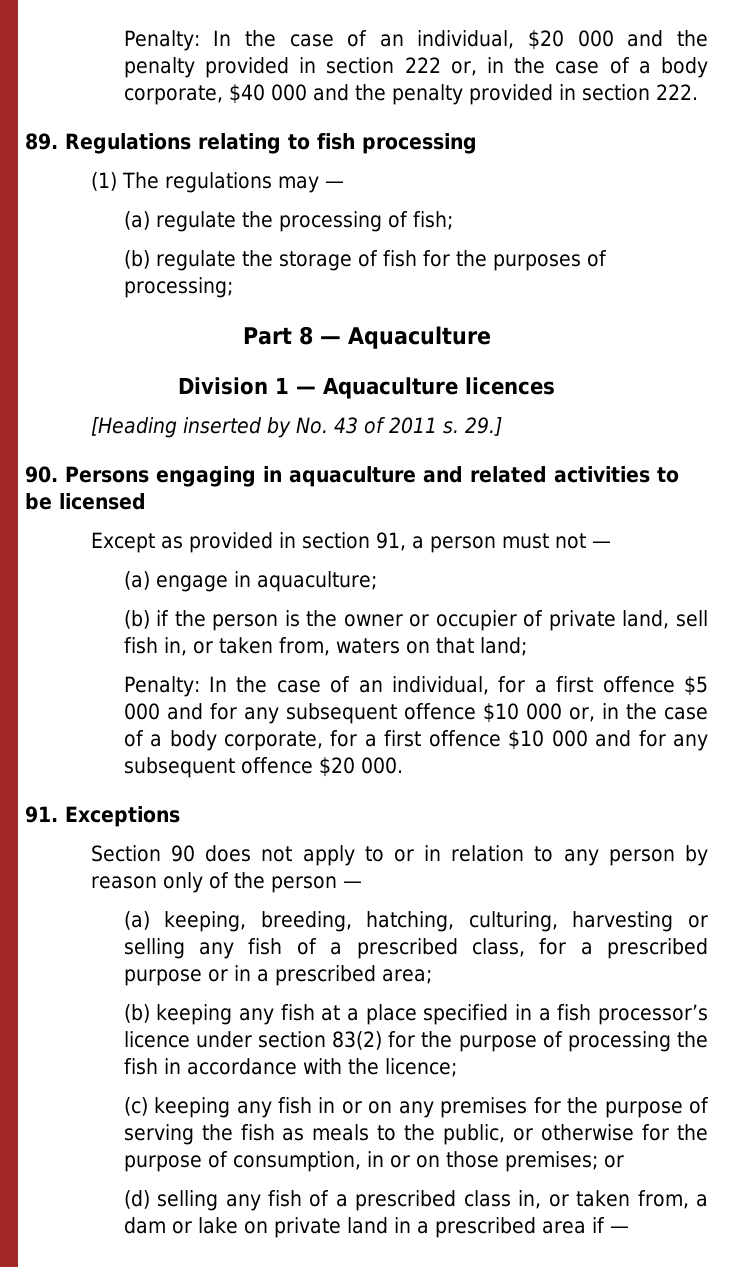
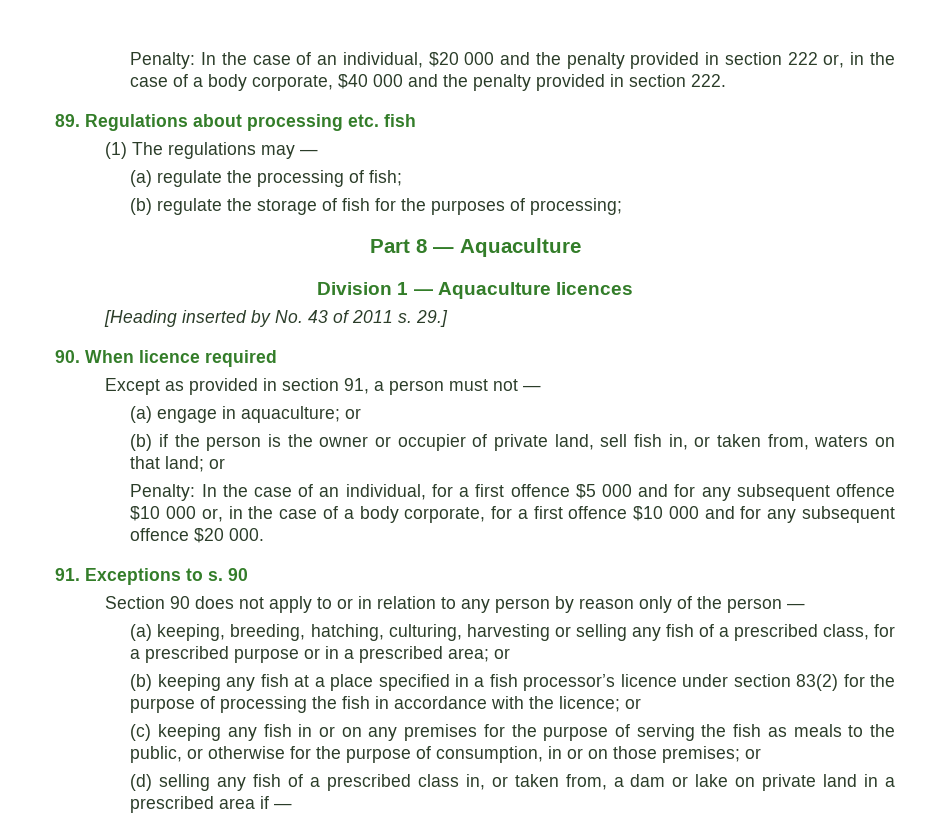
[198,133,477,154] relating to fish processing -> [193,114,416,131] about processing etc. fish
[65,466,679,487] [25,493,146,510] Persons engaging in aquaculture and related activities to be licensed -> [85,350,277,367] When licence required
(377, 581) none -> [345,408,362,419] or
(527, 646) none -> [209,458,226,469] or
(180, 816) none -> [186,568,248,581] to s. 90
(432, 976) none -> [494,648,511,659] or
(457, 1067) none -> [625,698,642,709] or

